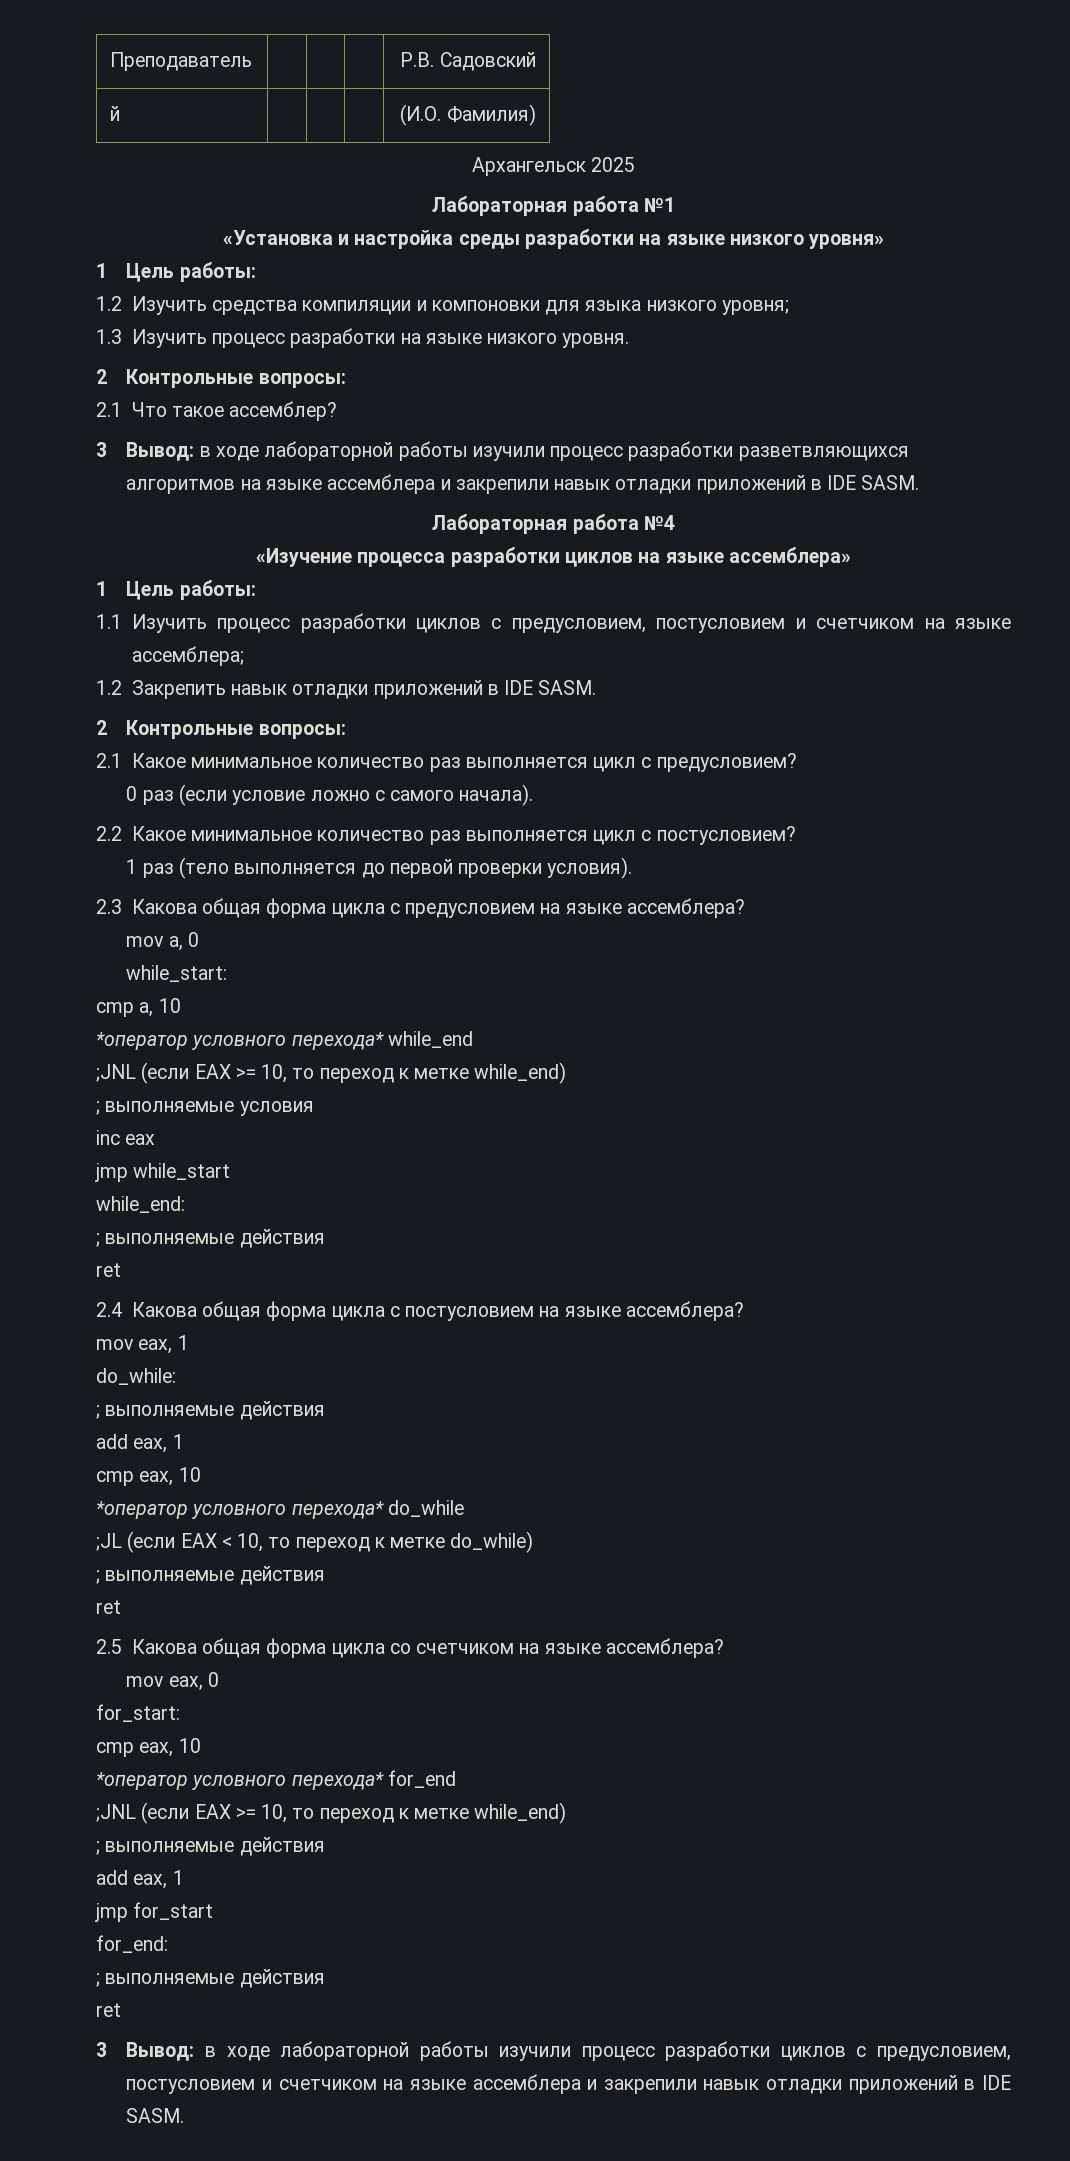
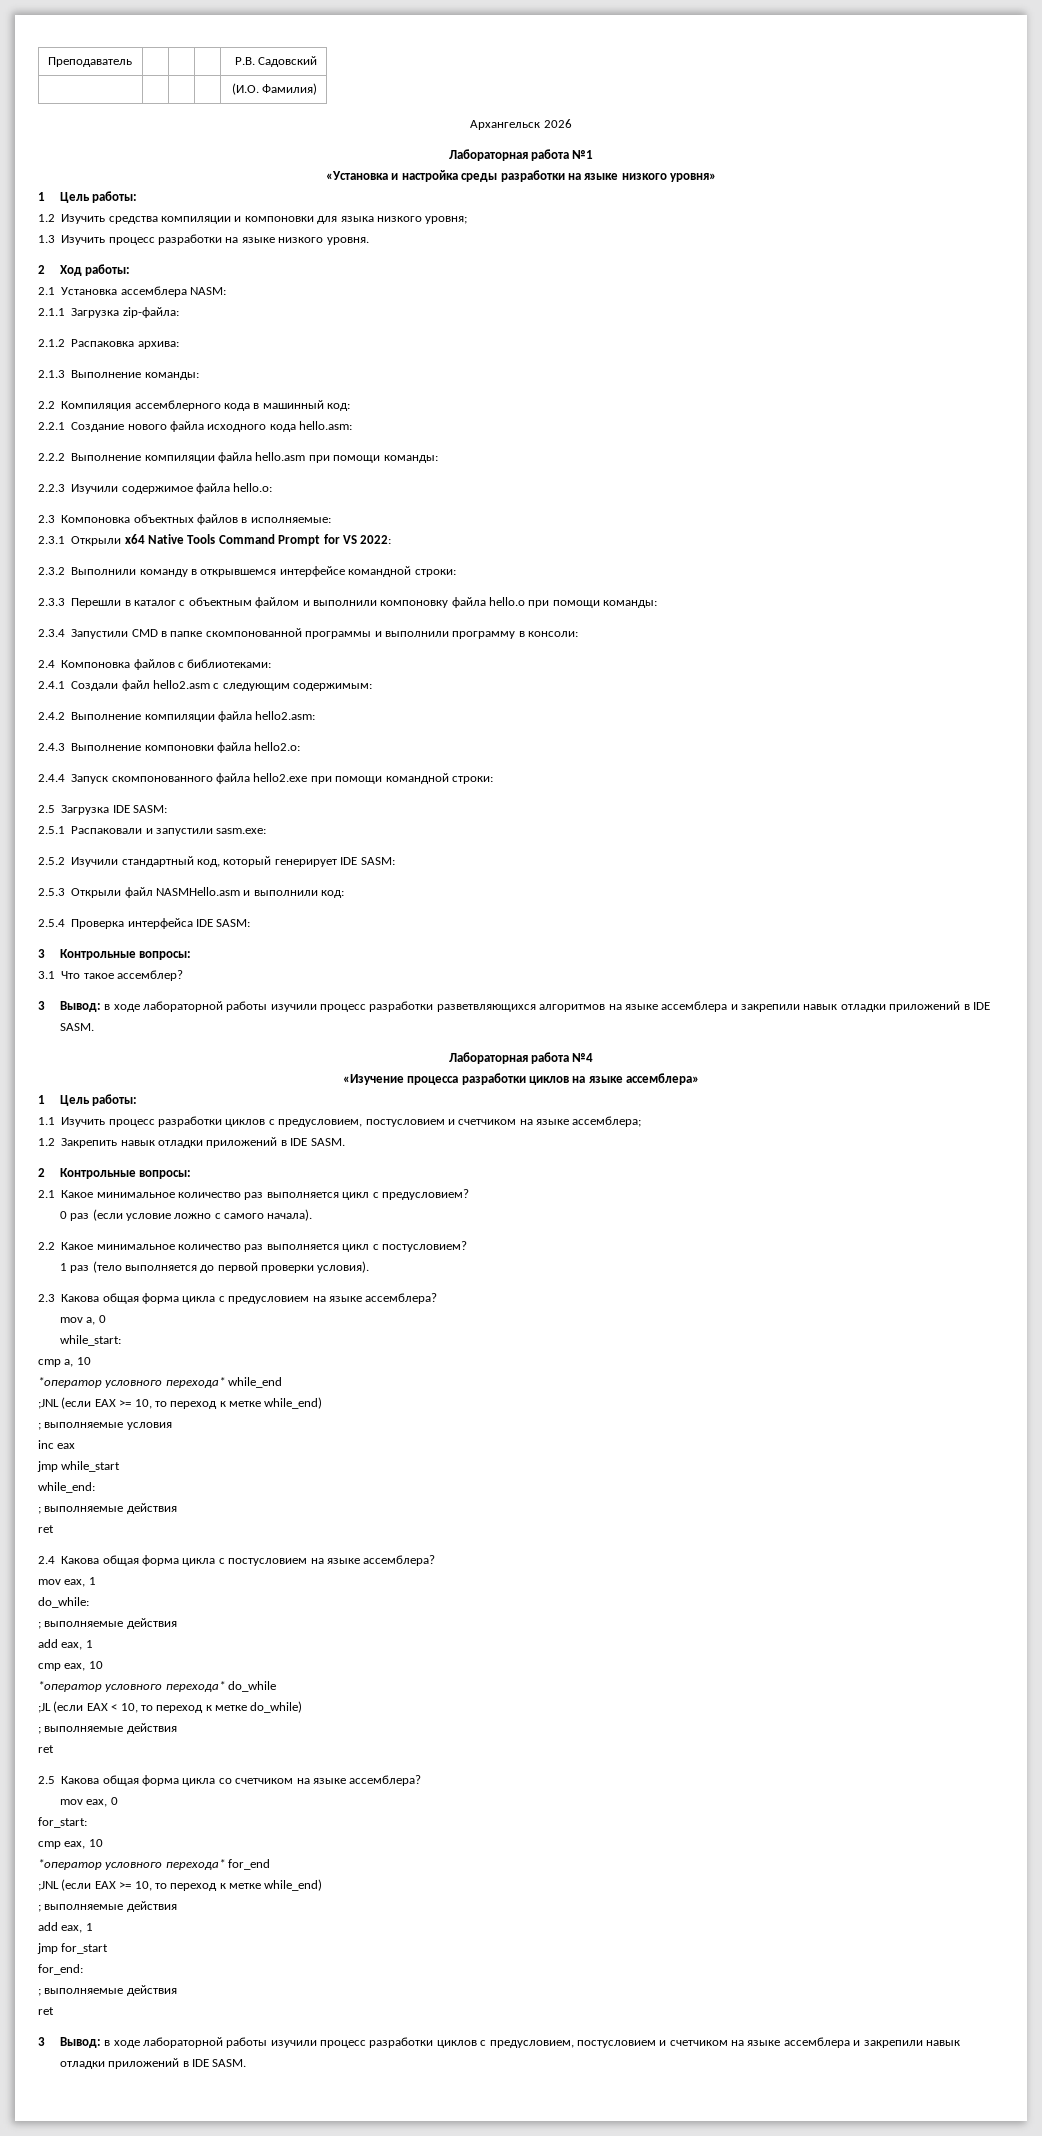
[110,106,121,121] й -> (318, 61) none
[591,157,636,172] 2025 -> [543,119,572,128] 2026
[126,369,346,388] [96,402,122,417] Контрольные вопросы: // 2.1 -> [59,264,131,276] [38,286,226,297] [38,307,179,318] [38,339,179,349] [38,370,199,380] [38,400,351,411] [38,421,353,432] [38,452,438,463] [38,483,273,494] [38,514,331,525] [38,534,392,546] [38,566,456,577] [38,597,658,608] [38,628,578,639] [38,659,272,670] [38,680,373,691] [38,711,316,722] [38,742,301,753] [38,773,493,784] [38,805,167,815] [38,826,267,836] [38,856,395,867] [38,887,345,898] [38,918,251,929] [38,949,192,960] [38,971,55,979] Ход работы: // 2.1 Установка ассемблера NASM: // 2.1.1 Загрузка zip-файла: // 2.1.2 Распаковка архива: // 2.1.3 Выполнение команды: // 2.2 Компиляция ассемблерного кода в машинный код: // 2.2.1 Создание нового файла исходного кода hello.asm: // 2.2.2 Выполнение компиляции файла hello.asm при помощи команды: // 2.2.3 Изучили содержимое файла hello.o: // 2.3 Компоновка объектных файлов в исполняемые: // 2.3.1 Открыли x64 Native Tools Command Prompt for VS 2022: // 2.3.2 Выполнили команду в открывшемся интерфейсе командной строки: // 2.3.3 Перешли в каталог с объектным файлом и выполнили компоновку файла hello.o при помощи команды: // 2.3.4 Запустили CMD в папке скомпонованной программы и выполнили программу в консоли: // 2.4 Компоновка файлов с библиотеками: // 2.4.1 Создали файл hello2.asm с следующим содержимым: // 2.4.2 Выполнение компиляции файла hello2.asm: // 2.4.3 Выполнение компоновки файла hello2.o: // 2.4.4 Запуск скомпонованного файла hello2.exe при помощи командной строки: // 2.5 Загрузка IDE SASM: // 2.5.1 Распаковали и запустили sasm.exe: // 2.5.2 Изучили стандартный код, который генерирует IDE SASM: // 2.5.3 Открыли файл NASMHello.asm и выполнили код: // 2.5.4 Проверка интерфейса IDE SASM: // 3 Контрольные вопросы: // 3.1

